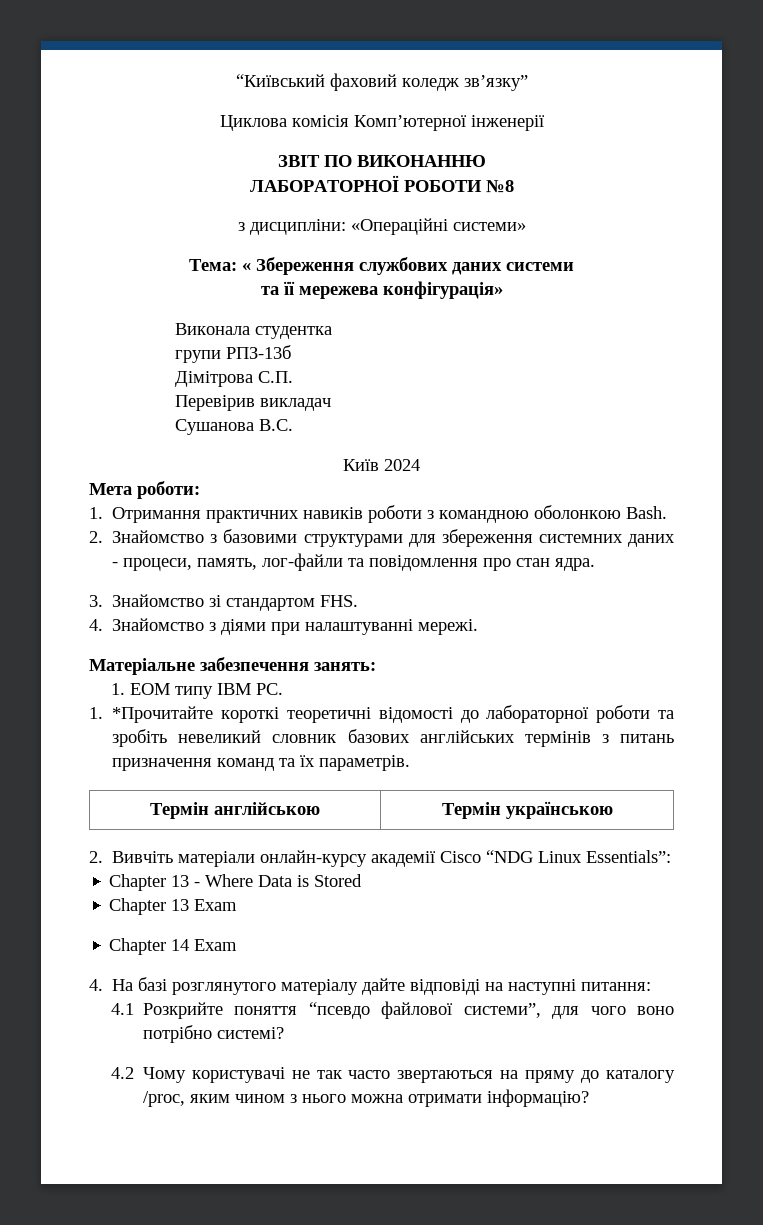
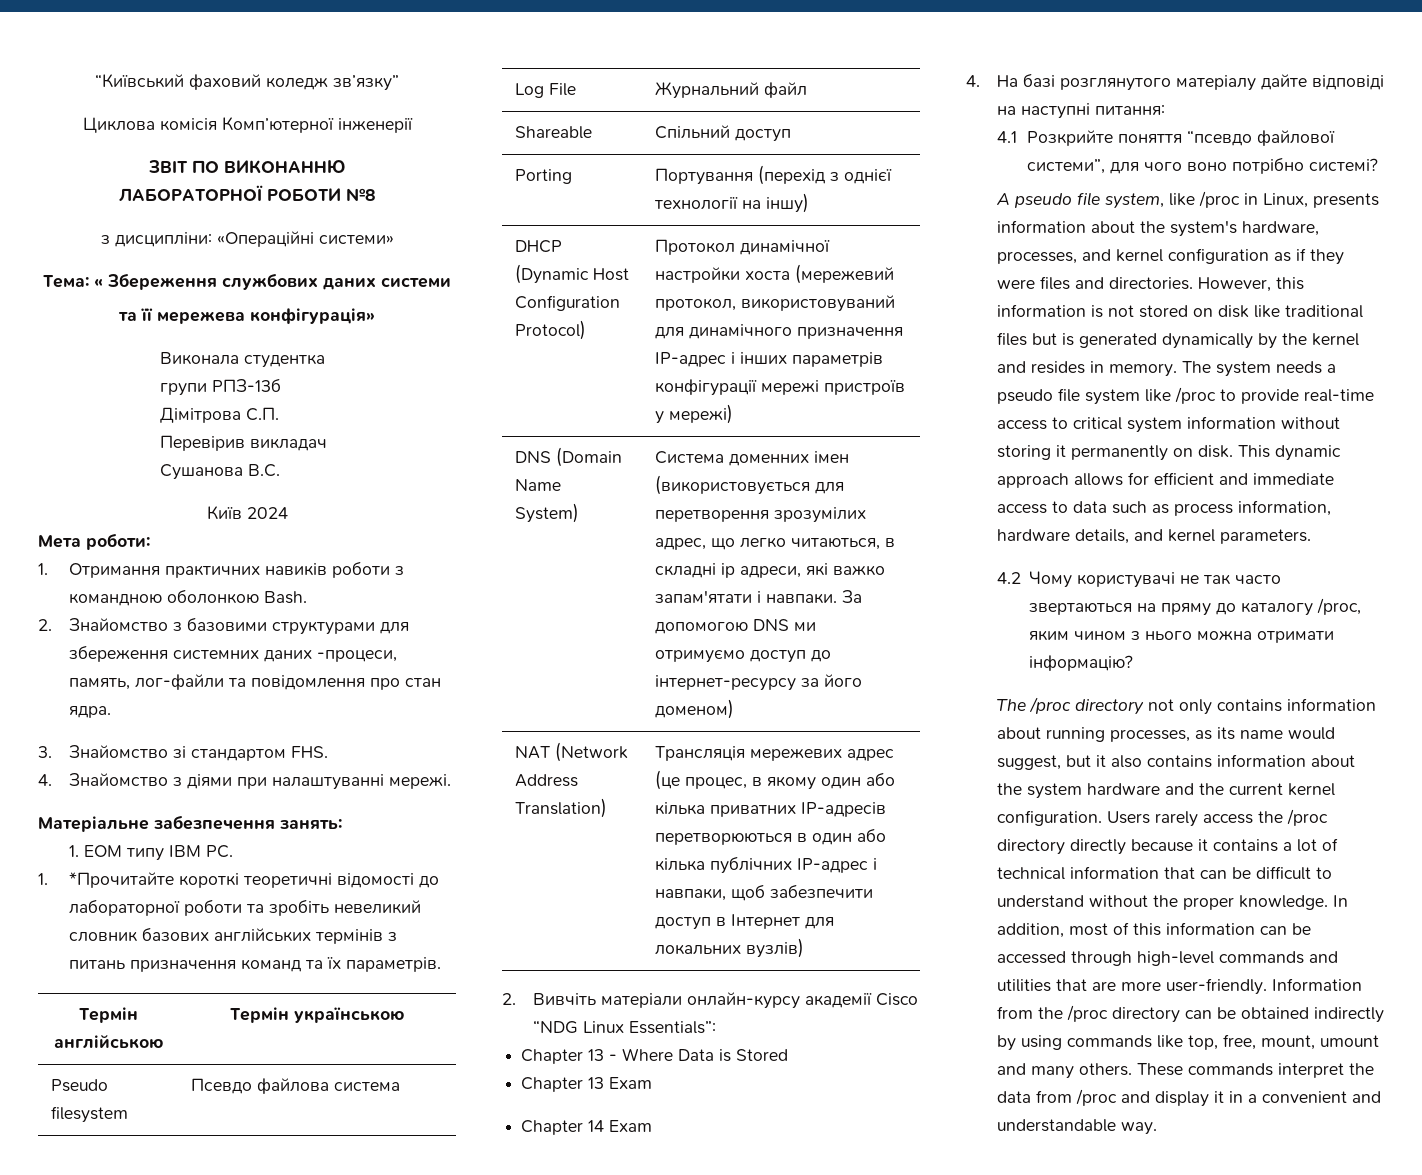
[112,558,193,571] - процеси, -> [316,650,397,662] -процеси,
(613, 810) none -> [51,1079,109,1092] [51,1106,129,1123] [191,1078,401,1094] [515,83,577,98] [655,81,808,99] [515,126,593,139] [655,125,792,142] [515,169,573,184] [655,165,893,185] [654,193,810,213] [515,240,563,253] [515,264,630,284] [515,295,621,311] [515,320,587,340] [655,239,831,255] [655,264,895,284] [655,295,896,312] [655,324,904,339] [655,352,884,367] [655,379,906,396] [655,404,734,424] [515,447,623,467] [515,479,562,491] [515,503,580,523] [655,451,850,466] [655,475,845,495] [655,507,867,523] [655,537,896,550] [655,563,886,578] [655,590,863,604] [655,619,817,634] [655,650,832,663] [655,674,863,691] [655,699,735,719] [515,742,629,762] [515,774,579,787] [515,798,608,818] [655,746,895,761] [655,770,896,790] [655,802,887,817] [655,828,887,845] [655,856,878,874] [655,884,874,901] [655,914,835,930] [654,938,805,958] // Pseudo filesystem | Псевдо файлова система // Log File | Журнальний файл // Shareable | Спільний доступ // Porting | Портування (перехід з однієї технології на іншу) // DHCP (Dynamic Host Configuration Protocol) | Протокол динамічної настройки хоста (мережевий протокол, використовуваний для динамічного призначення IP-адрес і інших параметрів конфігурації мережі пристроїв у мережі) // DNS (Domain Name System) | Система доменних імен (використовується для перетворення зрозумілих адрес, що легко читаються, в складні ip адреси, які важко запам'ятати і навпаки. За допомогою DNS ми отримуємо доступ до інтернет-ресурсу за його доменом) // NAT (Network Address Translation) | Трансляція мережевих адрес (це процес, в якому один або кілька приватних IP-адресів перетворюються в один або кілька публічних IP-адрес і навпаки, щоб забезпечити доступ в Інтернет для локальних вузлів)
(284, 1033) none -> [995,191,1379,209] [996,220,1319,237] [996,248,1344,265] [996,276,1304,292] [996,304,1363,318] [996,332,1359,349] [996,361,1336,377] [996,387,1374,405] [996,416,1340,433] [996,445,1341,461] [996,472,1334,488] [996,500,1331,516] [996,529,1311,544] // A pseudo file system, like /proc in Linux, presents information about the system's hardware, processes, and kernel configuration as if they were files and directories. However, this information is not stored on disk like traditional files but is generated dynamically by the kernel and resides in memory. The system needs a pseudo file system like /proc to provide real-time access to critical system information without storing it permanently on disk. This dynamic approach allows for efficient and immediate access to data such as process information, hardware details, and kernel parameters.
(589, 1098) none -> [996,697,1376,715] [996,727,1335,742] [996,754,1355,770] [996,783,1335,799] [996,809,1328,827] [996,838,1338,855] [996,866,1332,880] [996,895,1348,910] [996,922,1311,938] [996,951,1338,966] [996,978,1362,995] [996,1005,1384,1023] [996,1034,1379,1051] [996,1063,1374,1079] [996,1089,1381,1107] [996,1119,1157,1135] // The /proc directory not only contains information about running processes, as its name would suggest, but it also contains information about the system hardware and the current kernel configuration. Users rarely access the /proc directory directly because it contains a lot of technical information that can be difficult to understand without the proper knowledge. In addition, most of this information can be accessed through high-level commands and utilities that are more user-friendly. Information from the /proc directory can be obtained indirectly by using commands like top, free, mount, umount and many others. These commands interpret the data from /proc and display it in a convenient and understandable way.

